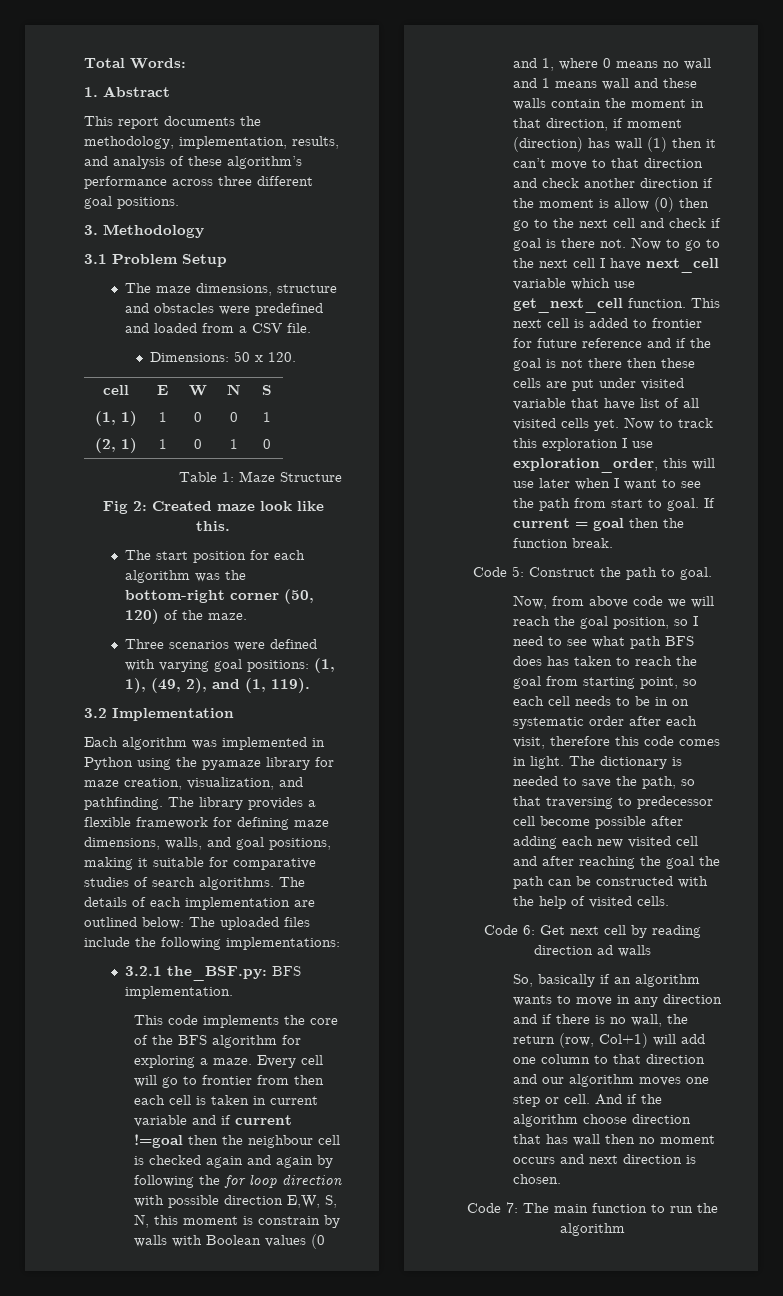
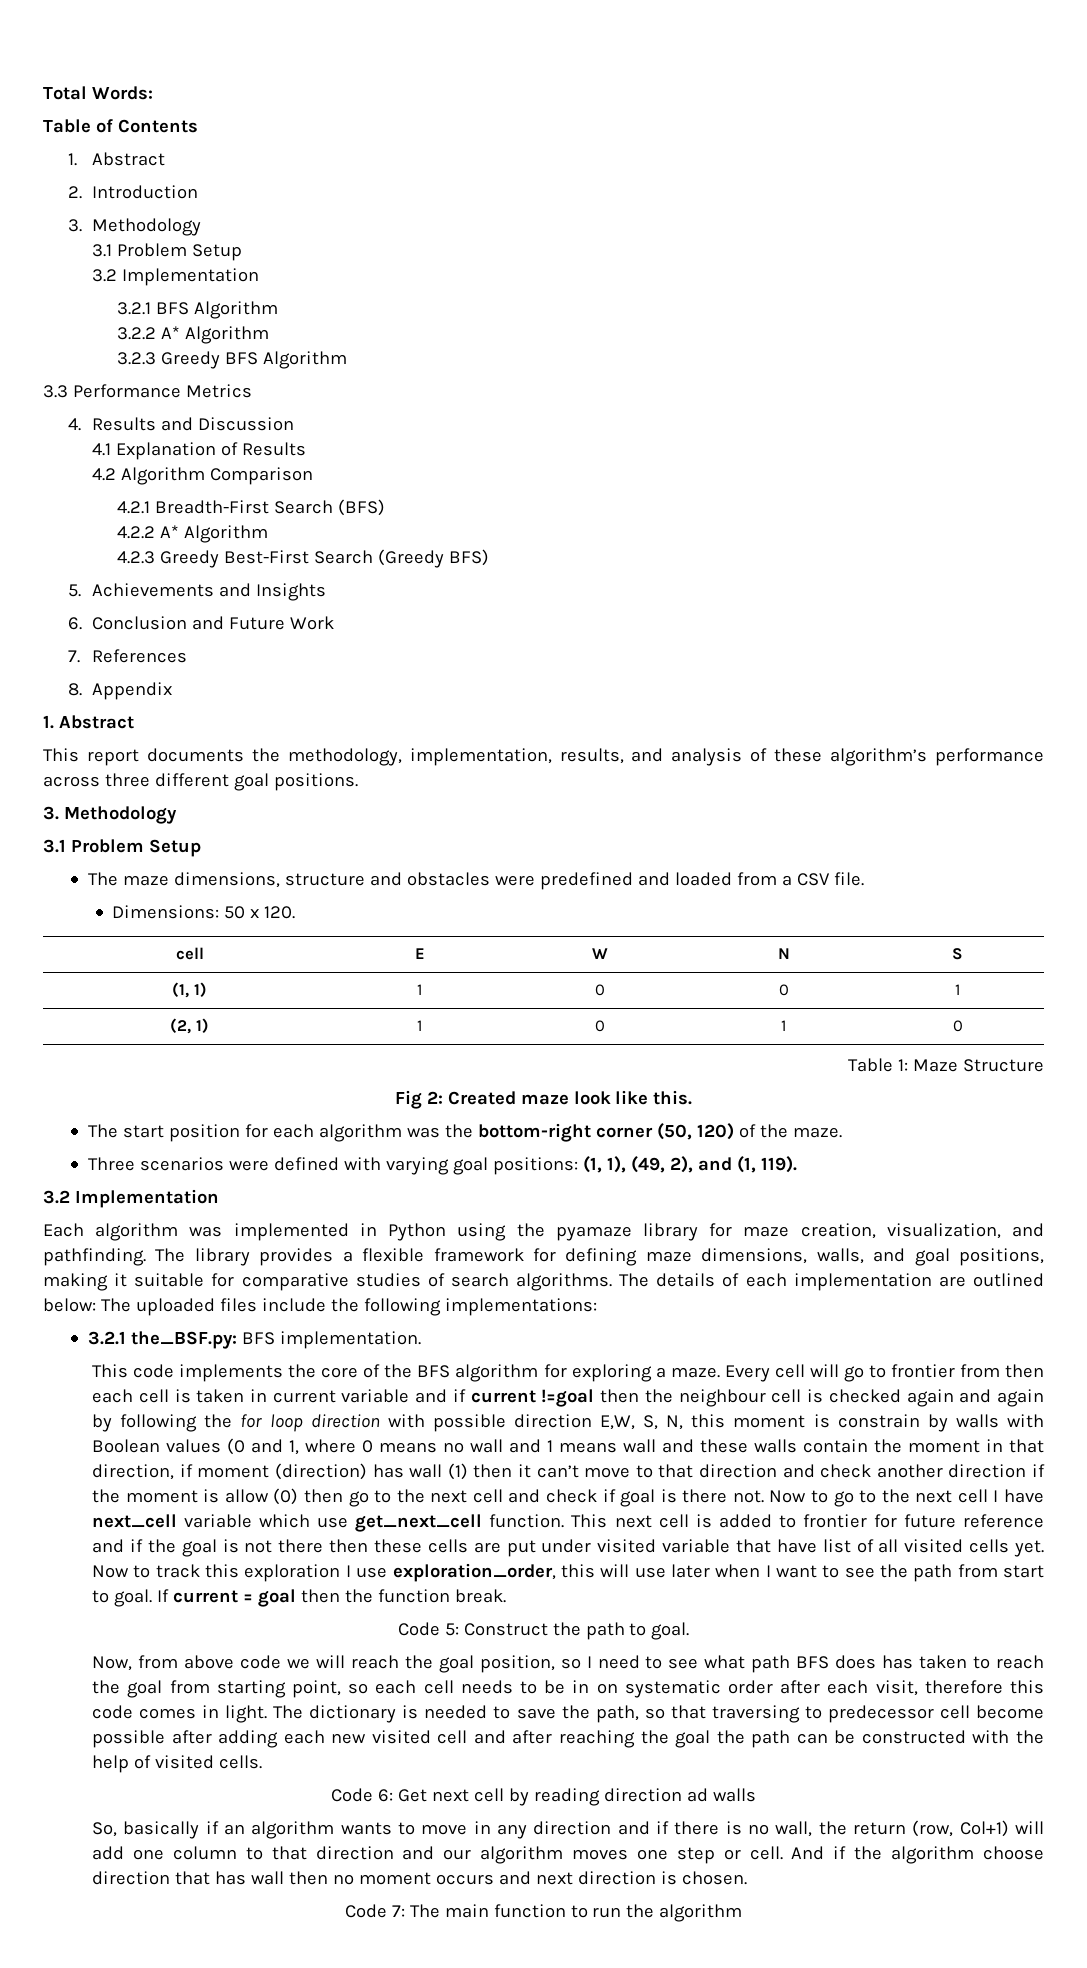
(186, 63) none -> [43,119,198,133] [67,152,166,166] [67,185,199,199] [67,218,202,236] [92,243,243,261] [92,268,260,286] [116,301,278,319] [116,326,269,344] [116,351,347,369] [43,384,252,398] [67,417,295,431] [92,442,307,460] [92,467,314,485] [116,499,385,516] [116,525,268,543] [116,549,489,568] [67,583,327,601] [67,616,335,630] [67,649,188,663] [67,682,173,700] // Table of Contents // 1. Abstract // 2. Introduction // 3. Methodology // 3.1 Problem Setup // 3.2 Implementation // 3.2.1 BFS Algorithm // 3.2.2 A* Algorithm // 3.2.3 Greedy BFS Algorithm // 3.3 Performance Metrics // 4. Results and Discussion // 4.1 Explanation of Results // 4.2 Algorithm Comparison // 4.2.1 Breadth-First Search (BFS) // 4.2.2 A* Algorithm // 4.2.3 Greedy Best-First Search (Greedy BFS) // 5. Achievements and Insights // 6. Conclusion and Future Work // 7. References // 8. Appendix

